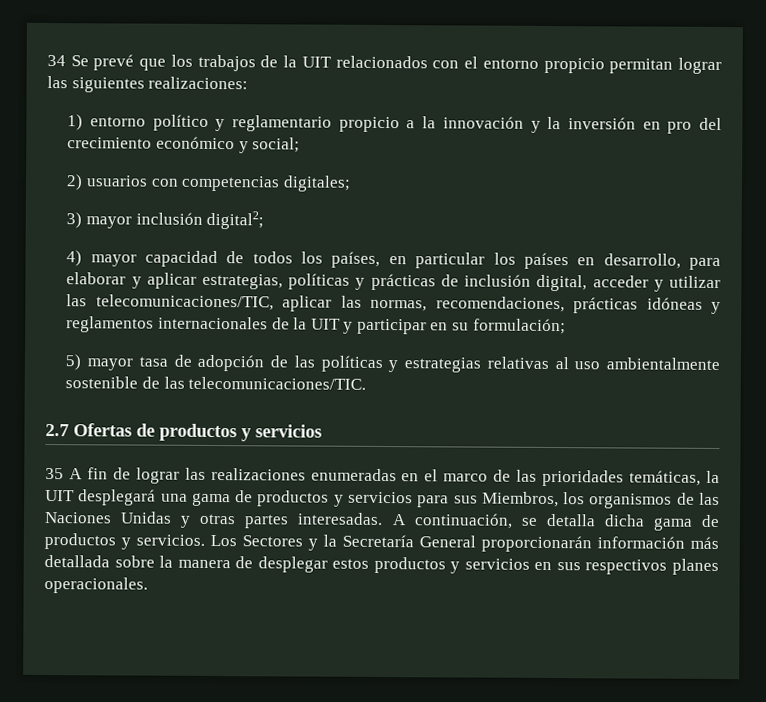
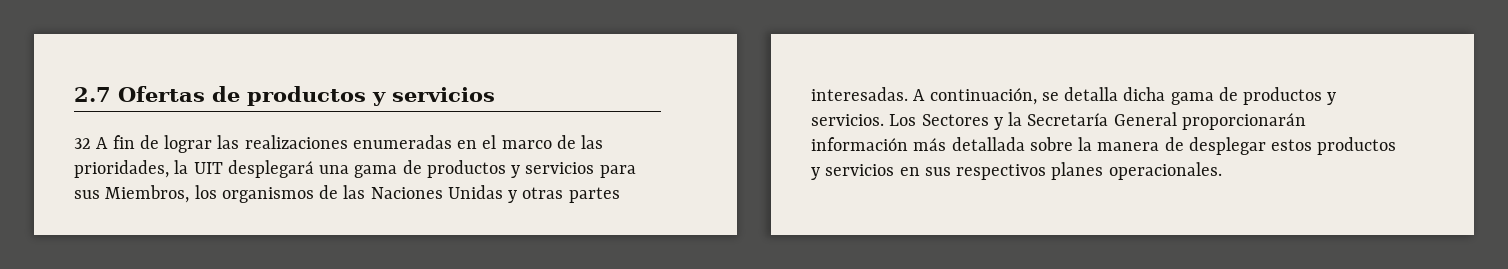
[47,54,722,75] [47,76,249,93] [67,114,723,134] [67,136,301,154] [66,174,351,192] [66,210,265,230] [66,250,722,271] [66,272,721,292] [66,294,721,315] [66,316,566,335] [65,354,721,373] [65,376,367,390] 34 Se prevé que los trabajos de la UIT relacionados con el entorno propicio permitan lograr las siguientes realizaciones: // 1) entorno político y reglamentario propicio a la innovación y la inversión en pro del crecimiento económico y social; // 2) usuarios con competencias digitales; // 3) mayor inclusión digital2; // 4) mayor capacidad de todos los países, en particular los países en desarrollo, para elaborar y aplicar estrategias, políticas y prácticas de inclusión digital, acceder y utilizar las telecomunicaciones/TIC, aplicar las normas, recomendaciones, prácticas idóneas y reglamentos internacionales de la UIT y participar en su formulación; // 5) mayor tasa de adopción de las políticas y estrategias relativas al uso ambientalmente sostenible de las telecomunicaciones/TIC. // -> (74, 94) none
[45,467,64,480] 35 -> [74,138,91,149] 32
[542,469,702,487] prioridades temáticas, -> [74,160,169,178] prioridades,

